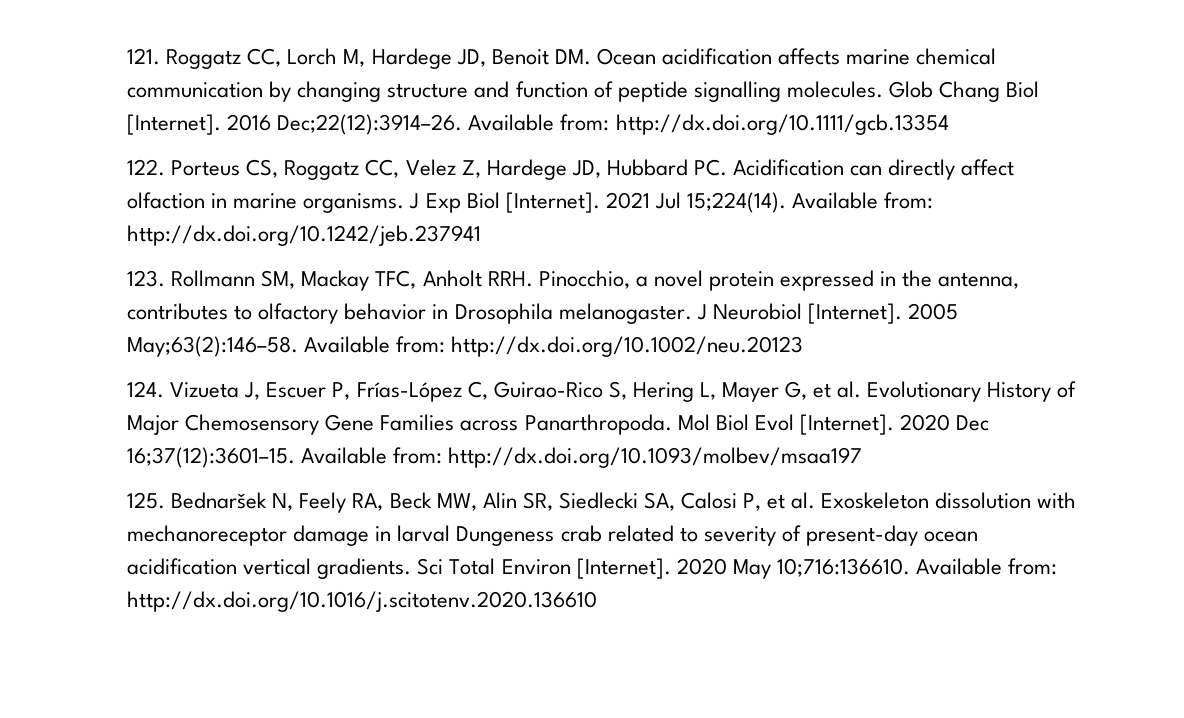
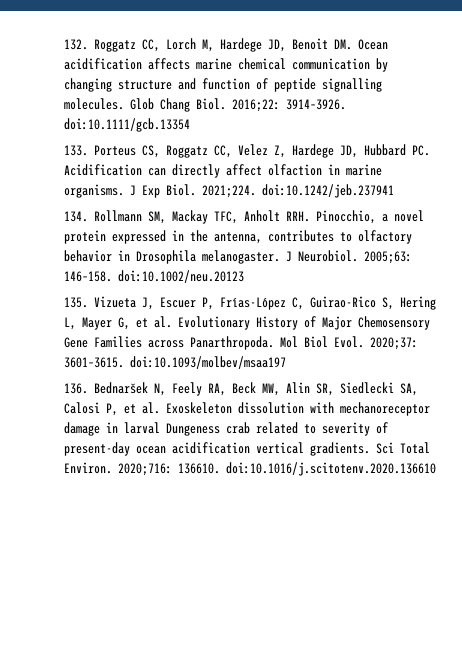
[127,48,161,65] 121. -> [64,39,89,50] 132.
[1006,81,1040,98] [127,114,949,135] [127,159,166,176] Biol [Internet]. 2016 Dec;22(12):3914–26. Available from: http://dx.doi.org/10.1111/gcb.13354 // 122. -> [196,98,347,112] [64,118,191,132] [64,145,89,156] Biol. 2016;22: 3914–3926. doi:10.1111/gcb.13354 // 133.
[466,192,934,213] [127,225,482,246] [127,270,166,287] Biol [Internet]. 2021 Jul 15;224(14). Available from: http://dx.doi.org/10.1242/jeb.237941 // 123. -> [166,184,395,198] [64,211,89,222] Biol. 2021;224. doi:10.1242/jeb.237941 // 134.
[712,303,958,324] [127,336,804,357] [127,381,165,398] Neurobiol [Internet]. 2005 May;63(2):146–58. Available from: http://dx.doi.org/10.1002/neu.20123 // 124. -> [298,250,413,264] [64,270,245,283] [64,297,89,308] Neurobiol. 2005;63: 146–158. doi:10.1002/neu.20123 // 135.
[754,414,990,435] [127,447,863,468] [127,492,166,509] Evol [Internet]. 2020 Dec 16;37(12):3601–15. Available from: http://dx.doi.org/10.1093/molbev/msaa197 // 125. -> [334,336,419,350] [64,356,287,369] [64,383,89,394] Evol. 2020;37: 3601–3615. doi:10.1093/molbev/msaa197 // 136.
[501,558,1058,579] [127,591,598,612] Environ [Internet]. 2020 May 10;716:136610. Available from: http://dx.doi.org/10.1016/j.scitotenv.2020.136610 -> [64,462,437,476] Environ. 2020;716: 136610. doi:10.1016/j.scitotenv.2020.136610

